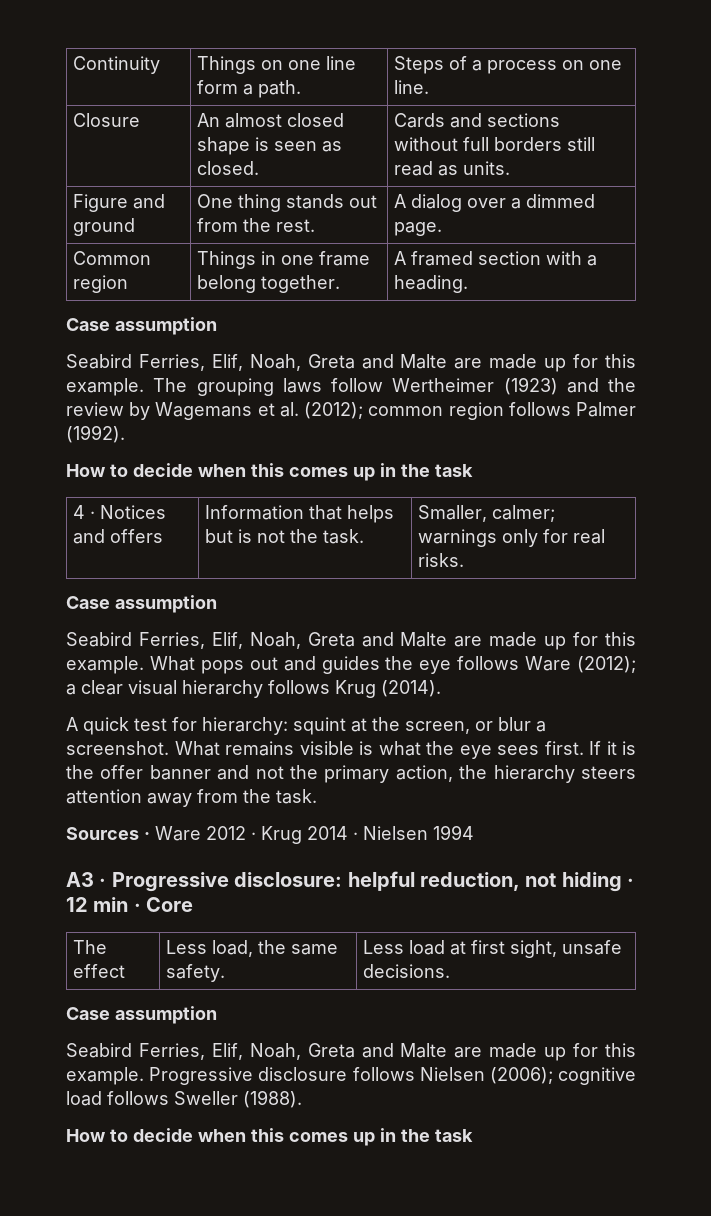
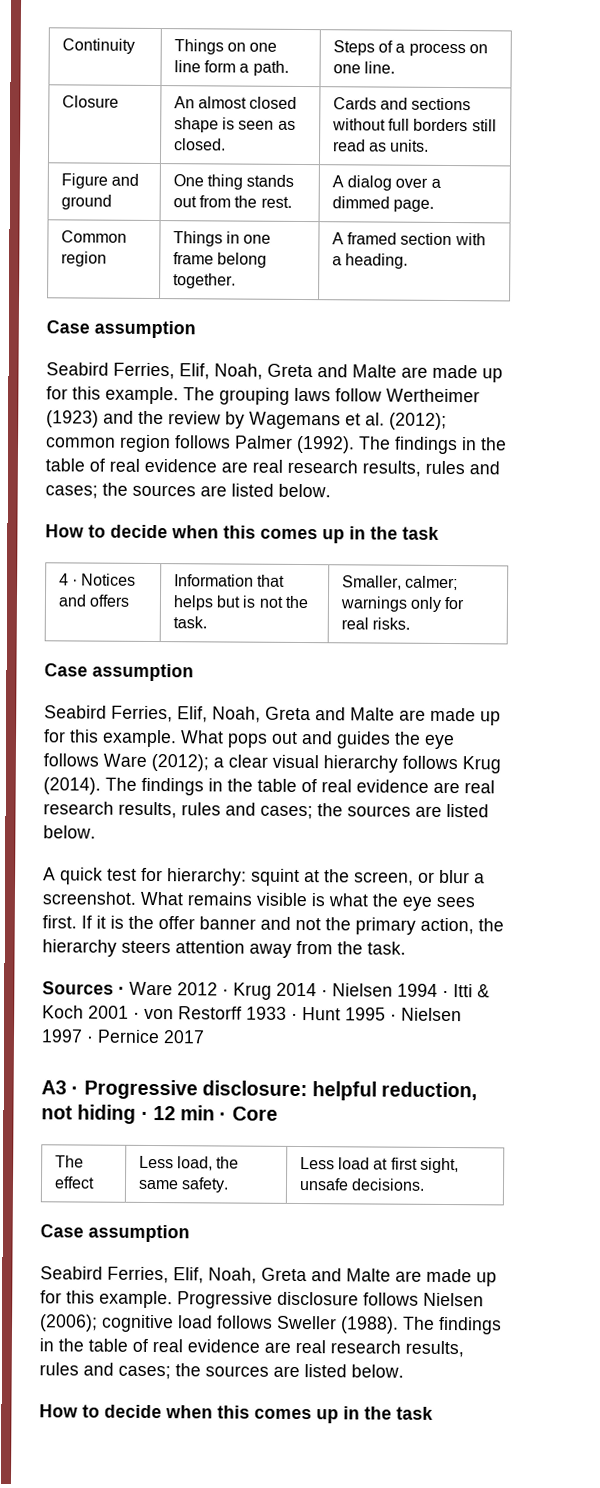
(125, 434) none -> [359,436,507,455] [45,458,500,477] [45,482,331,499] The findings in the table of real evidence are real research results, rules and cases; the sources are listed below.
(441, 688) none -> [105,777,495,796] [43,801,489,820] [43,825,96,839] The findings in the table of real evidence are real research results, rules and cases; the sources are listed below.
(474, 832) none -> [442,984,490,998] [42,1005,462,1022] [41,1029,205,1044] · Itti & Koch 2001 · von Restorff 1933 · Hunt 1995 · Nielsen 1997 · Pernice 2017
(302, 1099) none -> [403,1316,502,1335] [39,1338,464,1358] [39,1362,404,1380] The findings in the table of real evidence are real research results, rules and cases; the sources are listed below.

